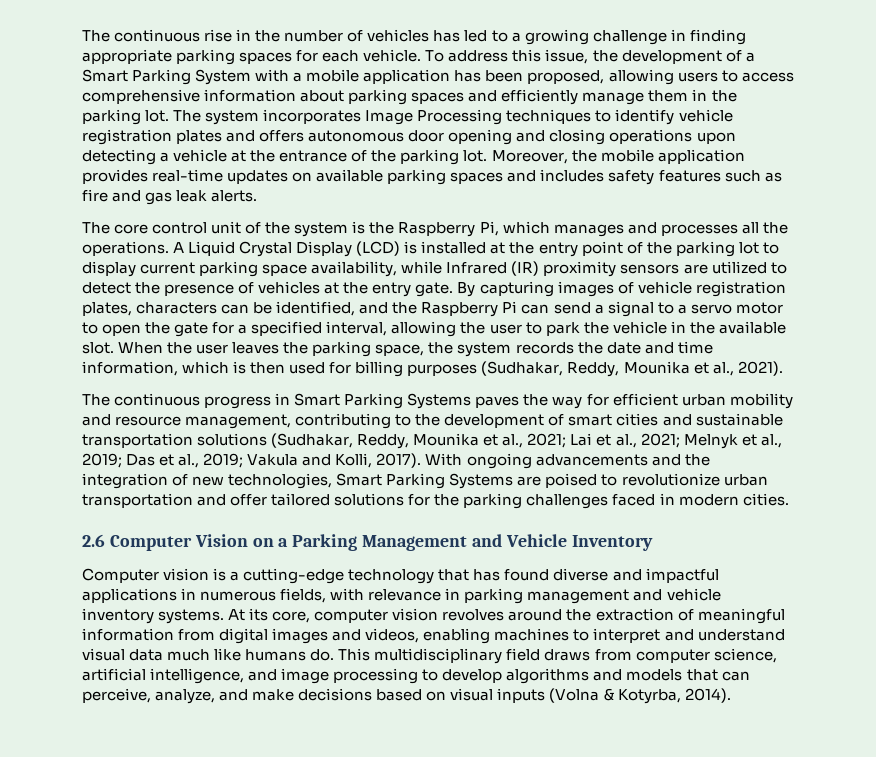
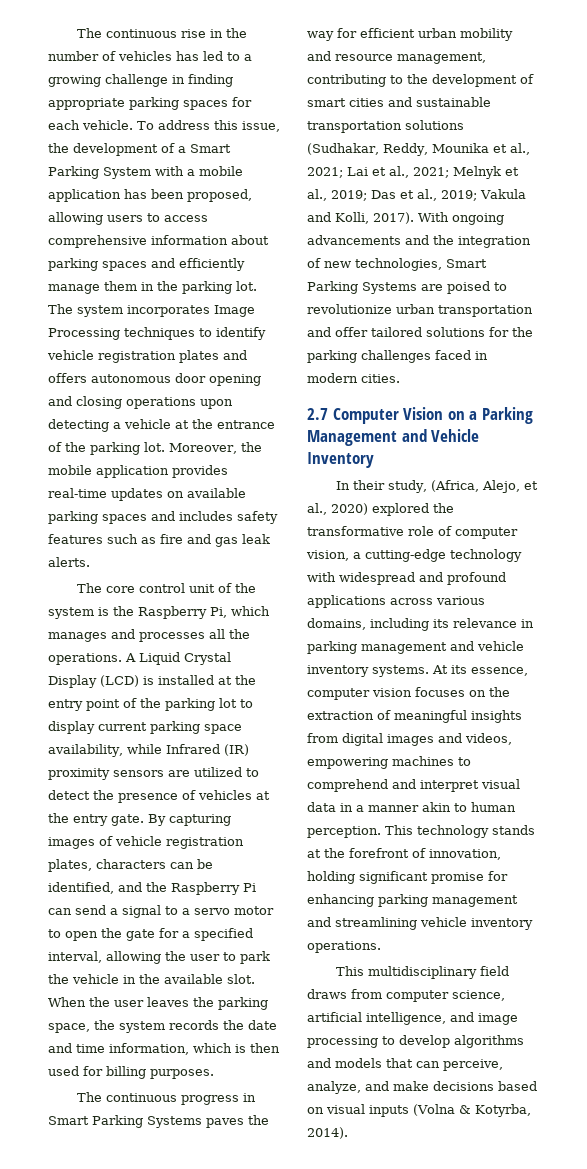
[407,361,783,377] purposes (Sudhakar, Reddy, Mounika et al., 2021). -> [150,1069,214,1079] purposes.
[82,534,105,547] 2.6 -> [307,408,328,420] 2.7
[82,568,719,584] [82,588,365,603] Computer vision is a cutting-edge technology that has found diverse and impactful applications in numerous fields, with -> [336,480,539,493] [307,503,454,516] [307,526,518,539] [306,549,522,562] [307,572,506,585] [307,595,485,608] [307,618,449,631] In their study, (Africa, Alejo, et al., 2020) explored the transformative role of computer vision, a cutting-edge technology with widespread and profound applications across various domains, including its
[272,611,311,623] core, -> [471,667,528,676] essence,
[442,609,563,621] revolves around -> [415,687,486,697] focuses on
[82,628,174,641] information -> [471,710,522,723] insights
[423,628,491,644] enabling -> [307,757,388,769] empowering
[593,628,785,643] [82,648,335,661] interpret and understand visual data much like humans do. -> [307,779,520,792] [307,802,516,812] [307,825,535,838] [307,848,501,860] [307,871,508,884] [307,894,518,907] [307,917,533,930] [307,941,381,953] comprehend and interpret visual data in a manner akin to human perception. This technology stands at the forefront of innovation, holding significant promise for enhancing parking management and streamlining vehicle inventory operations. //

